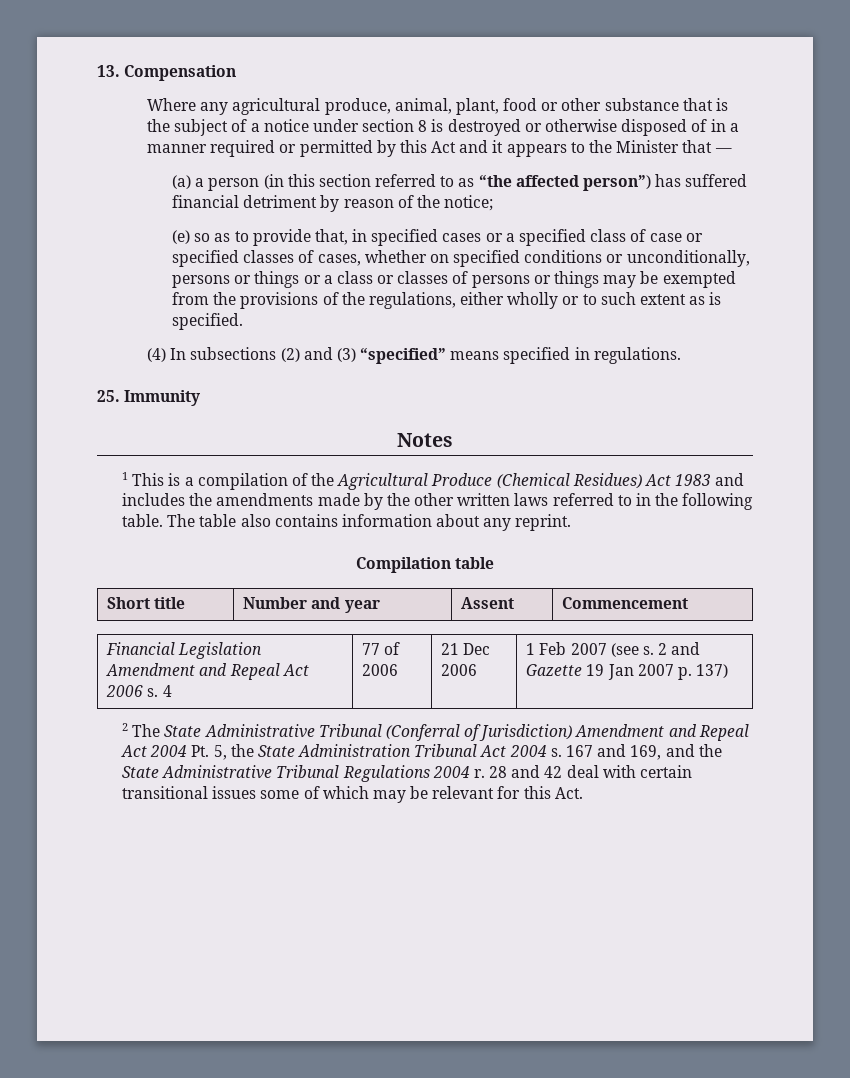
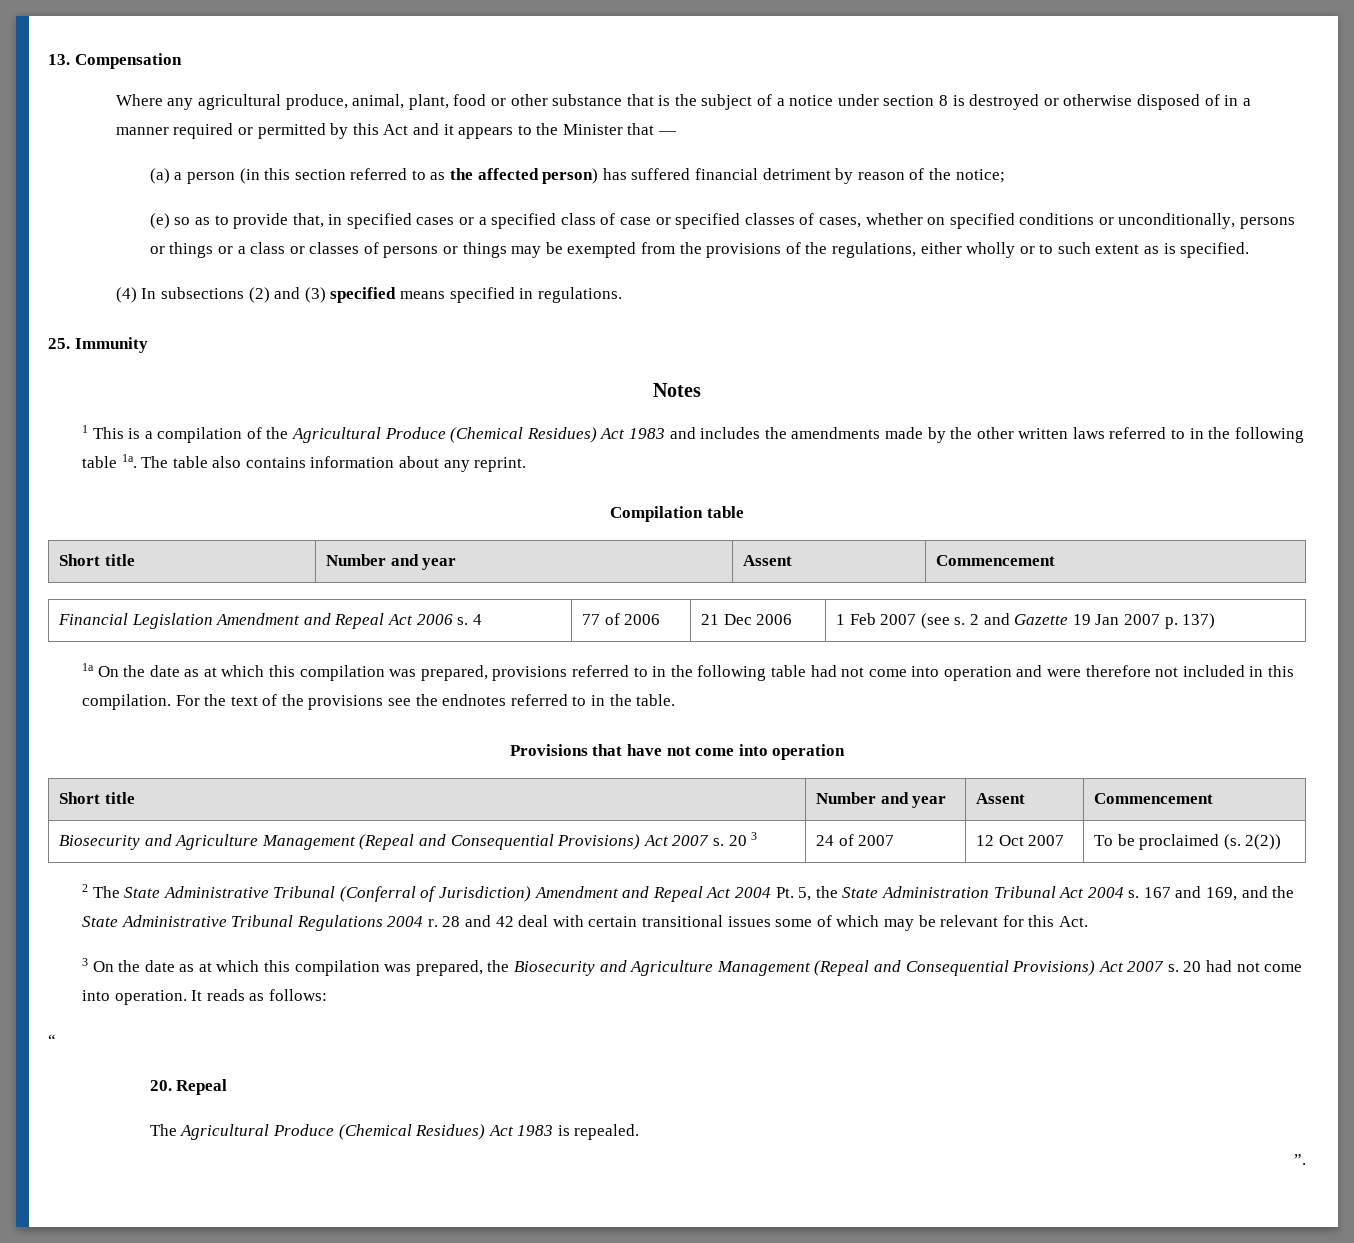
[478,175,652,191] “the affected person”) -> [450,168,599,184] the affected person)
[360,348,447,364] “specified” -> [330,287,397,303] specified
[121,514,163,527] table. -> [81,454,137,468] table 1a.
(729, 671) none -> [81,663,1295,681] [81,694,676,710] [509,744,846,760] [59,792,135,804] [816,792,947,808] [976,793,1026,804] [1094,793,1214,804] [59,832,758,850] [816,834,895,846] [976,835,1065,846] [1094,834,1282,850] // 1a On the date as at which this compilation was prepared, provisions referred to in the following table had not come into operation and were therefore not included in this compilation. For the text of the provisions see the endnotes referred to in the table. // Provisions that have not come into operation // Short title | Number and year | Assent | Commencement // Biosecurity and Agriculture Management (Repeal and Consequential Provisions) Act 2007 s. 20 3 | 24 of 2007 | 12 Oct 2007 | To be proclaimed (s. 2(2))
(583, 793) none -> [81,958,1303,976] [81,989,327,1005] [48,1034,56,1046] [149,1079,228,1095] [149,1124,640,1140] [1294,1154,1306,1165] // 3 On the date as at which this compilation was prepared, the Biosecurity and Agriculture Management (Repeal and Consequential Provisions) Act 2007 s. 20 had not come into operation. It reads as follows: // “ // 20. Repeal // The Agricultural Produce (Chemical Residues) Act 1983 is repealed. // ”.

